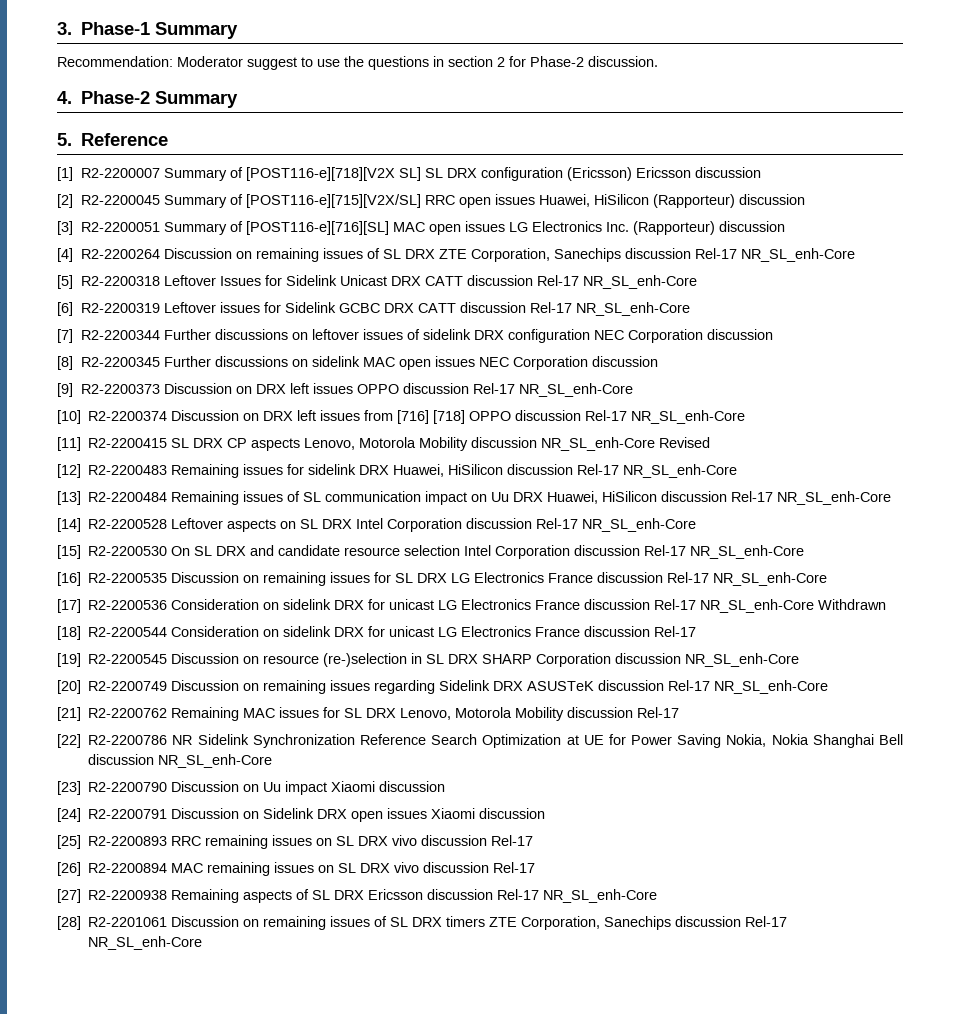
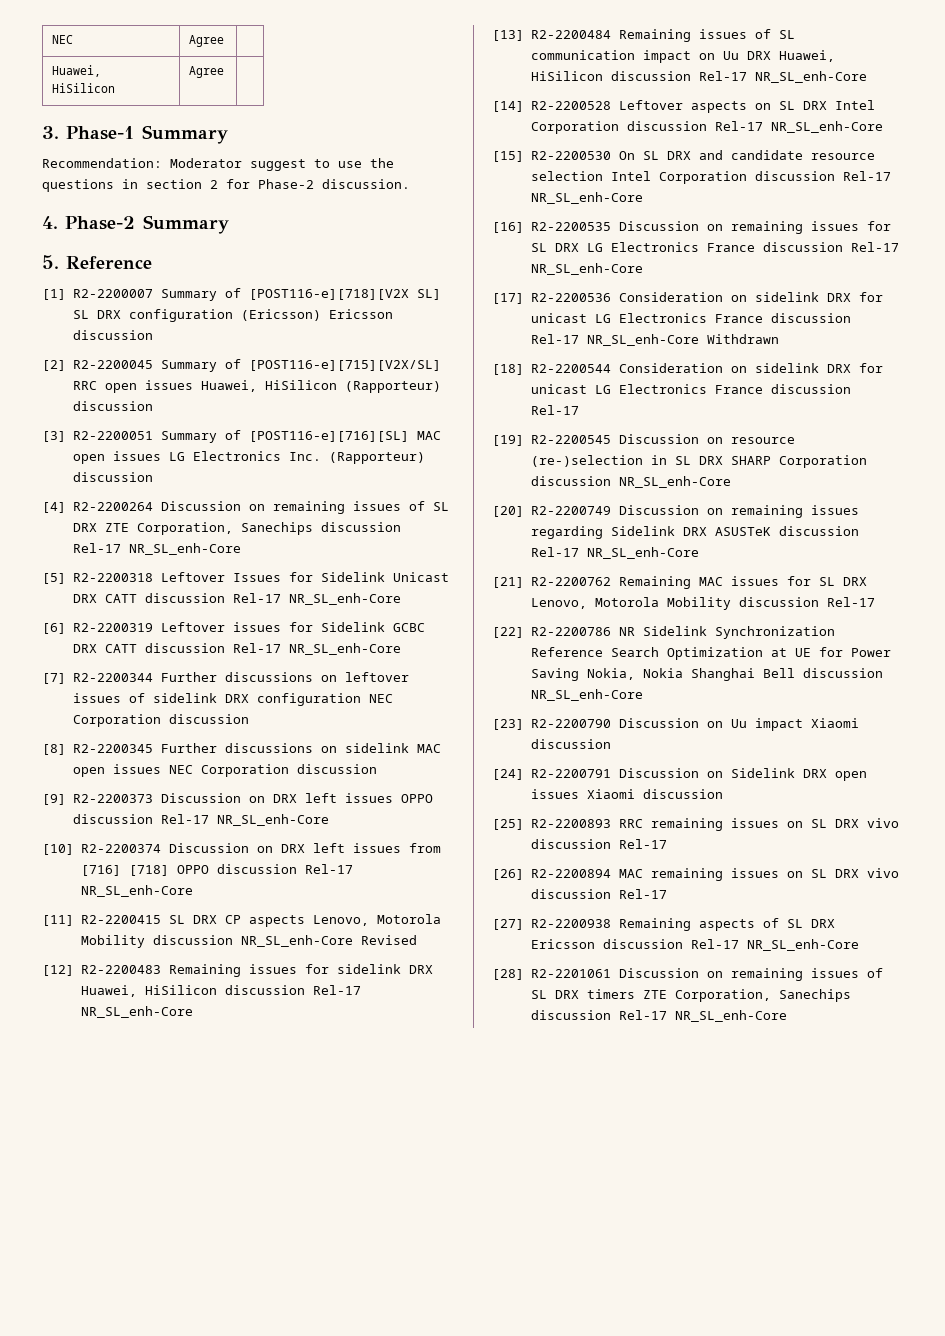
(57, 28) none -> [52,35,74,44] [189,35,225,47] [52,65,102,77] [52,83,116,93] [189,66,225,78] NEC | Agree | // Huawei, HiSilicon | Agree | //

